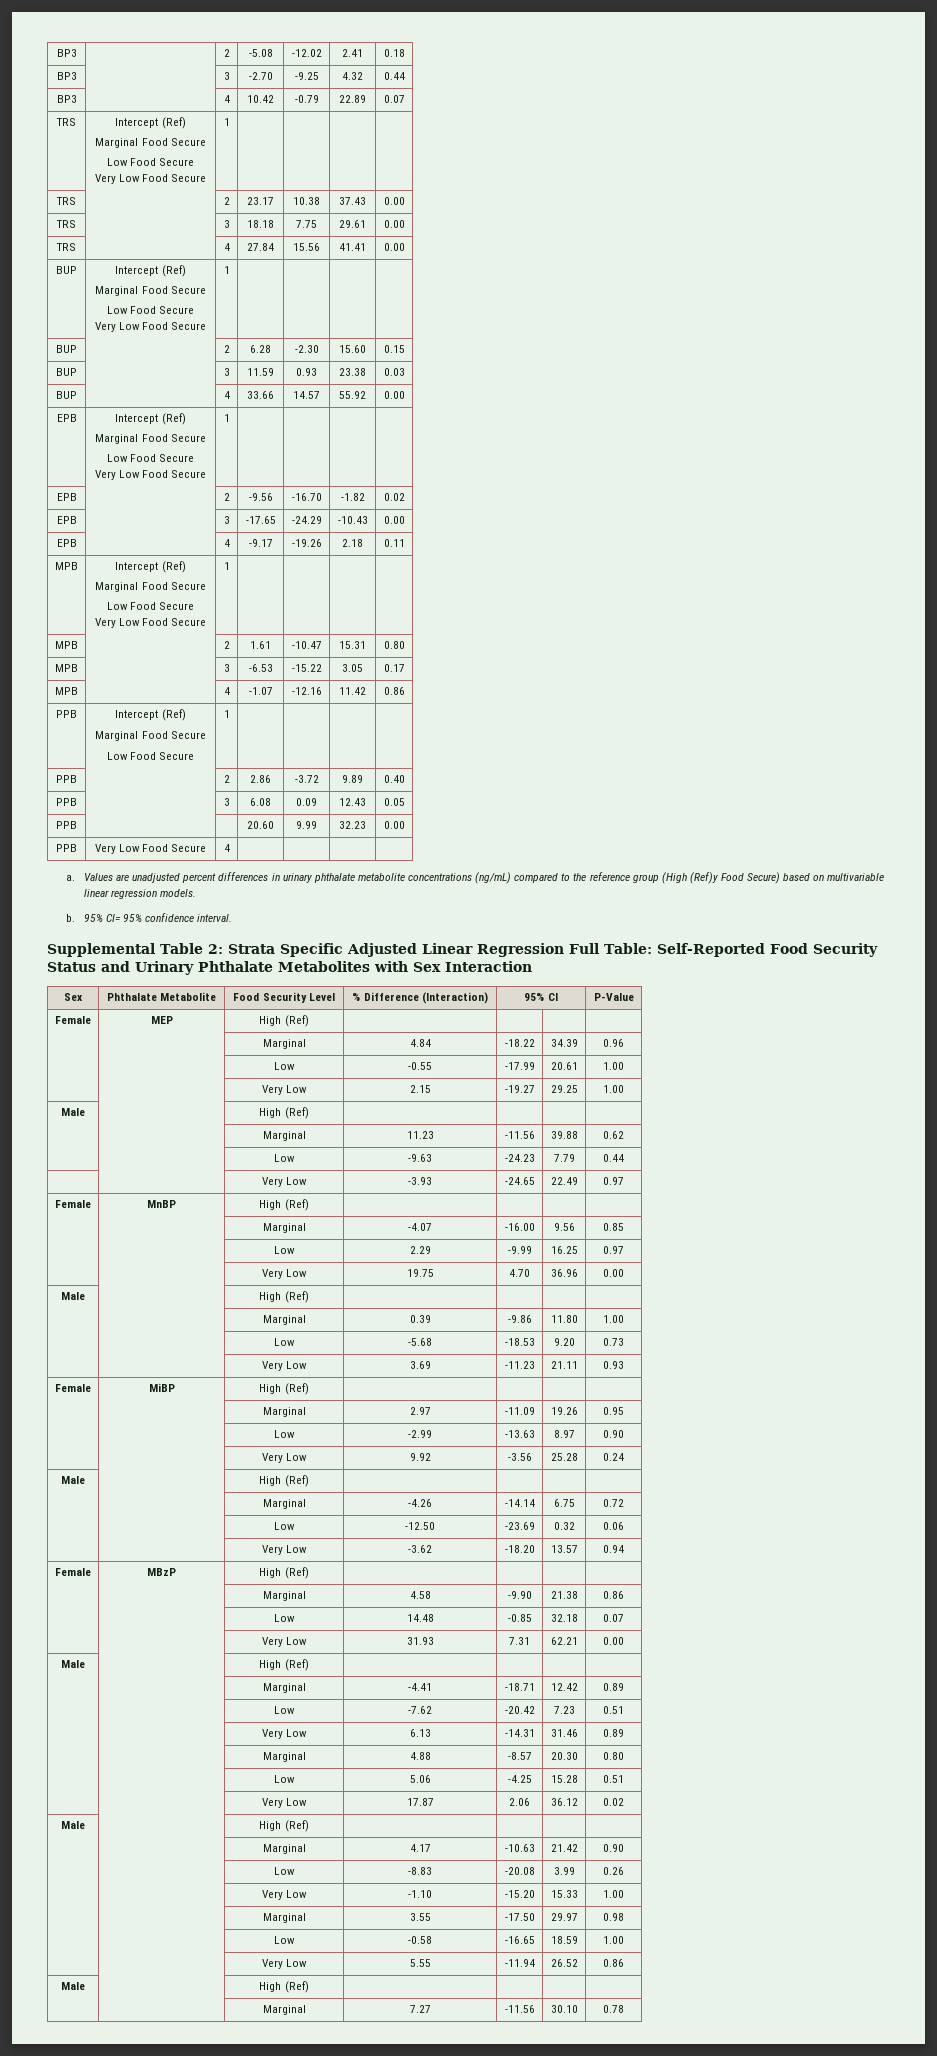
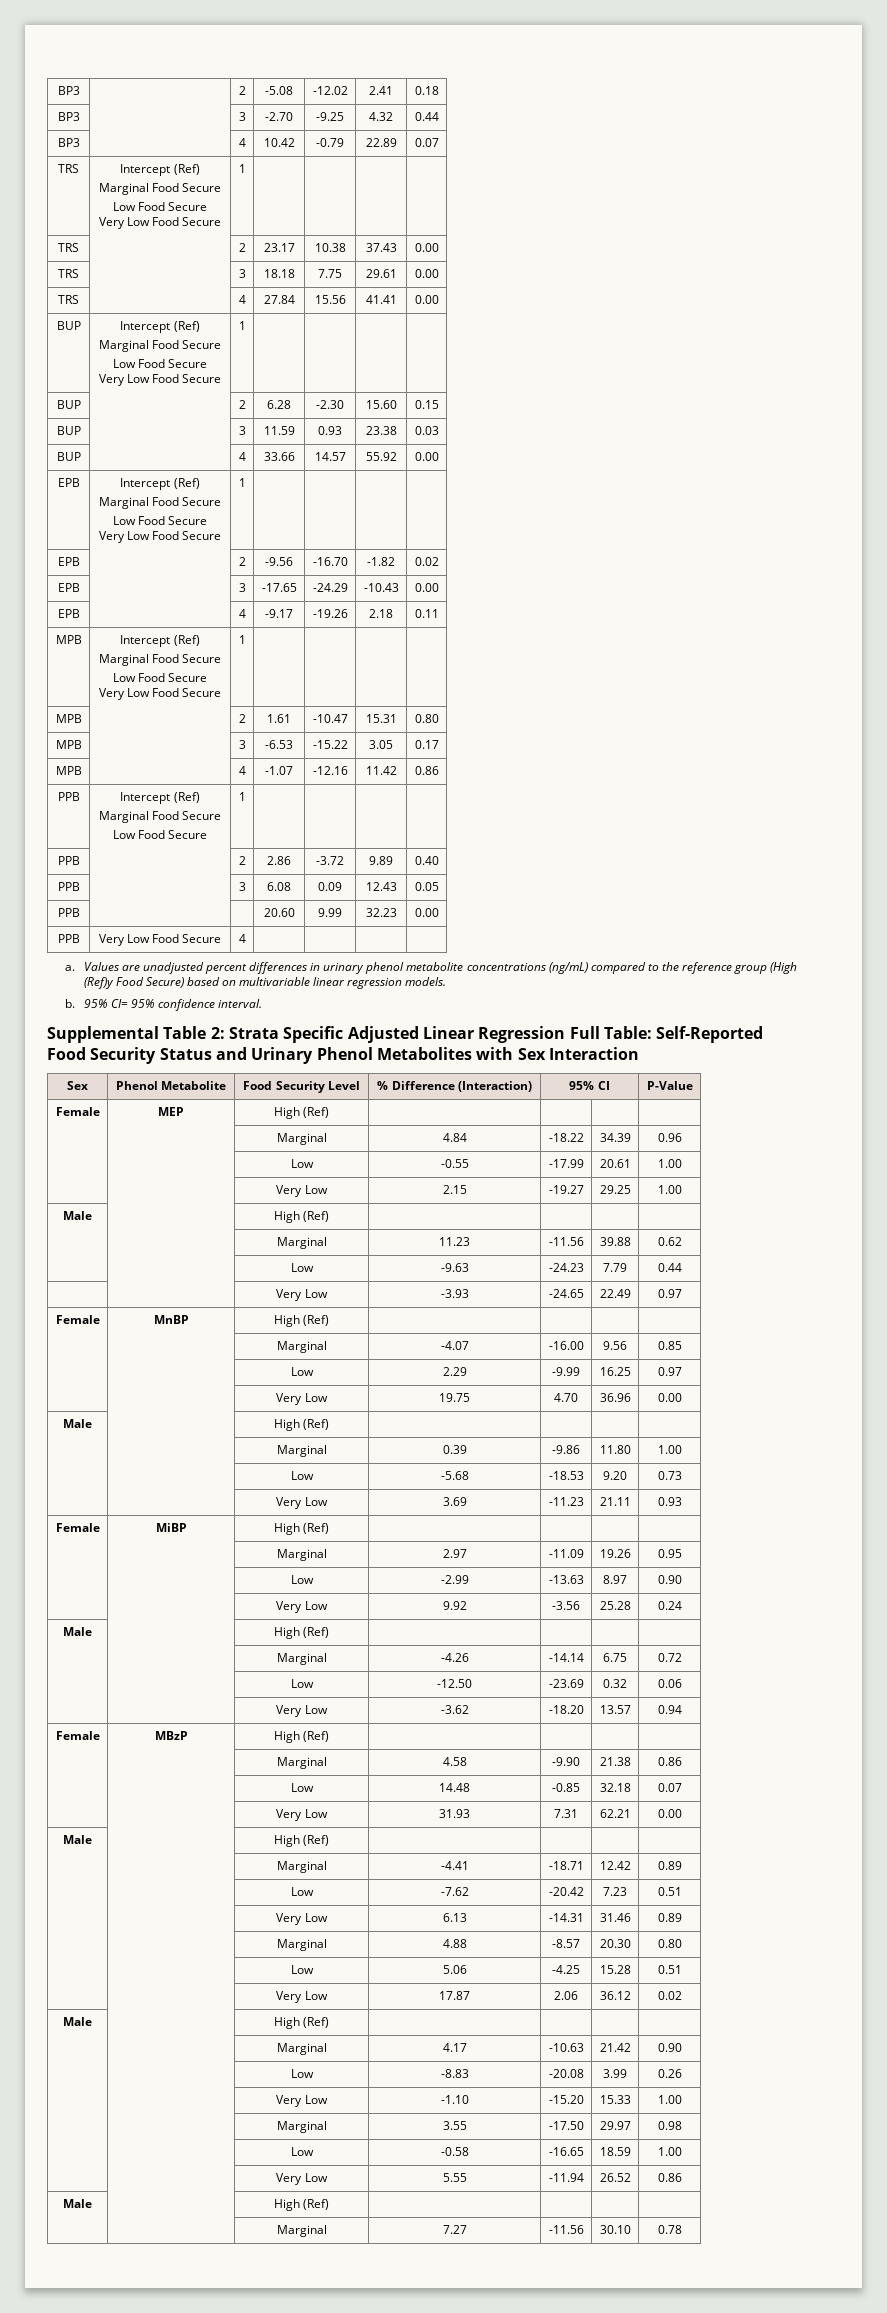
[313,873,355,883] phthalate -> [365,962,405,974] phenol
[198,961,273,972] Phthalate -> [316,1047,373,1060] Phenol
[106,993,157,1001] Phthalate -> [115,1081,158,1090] Phenol

